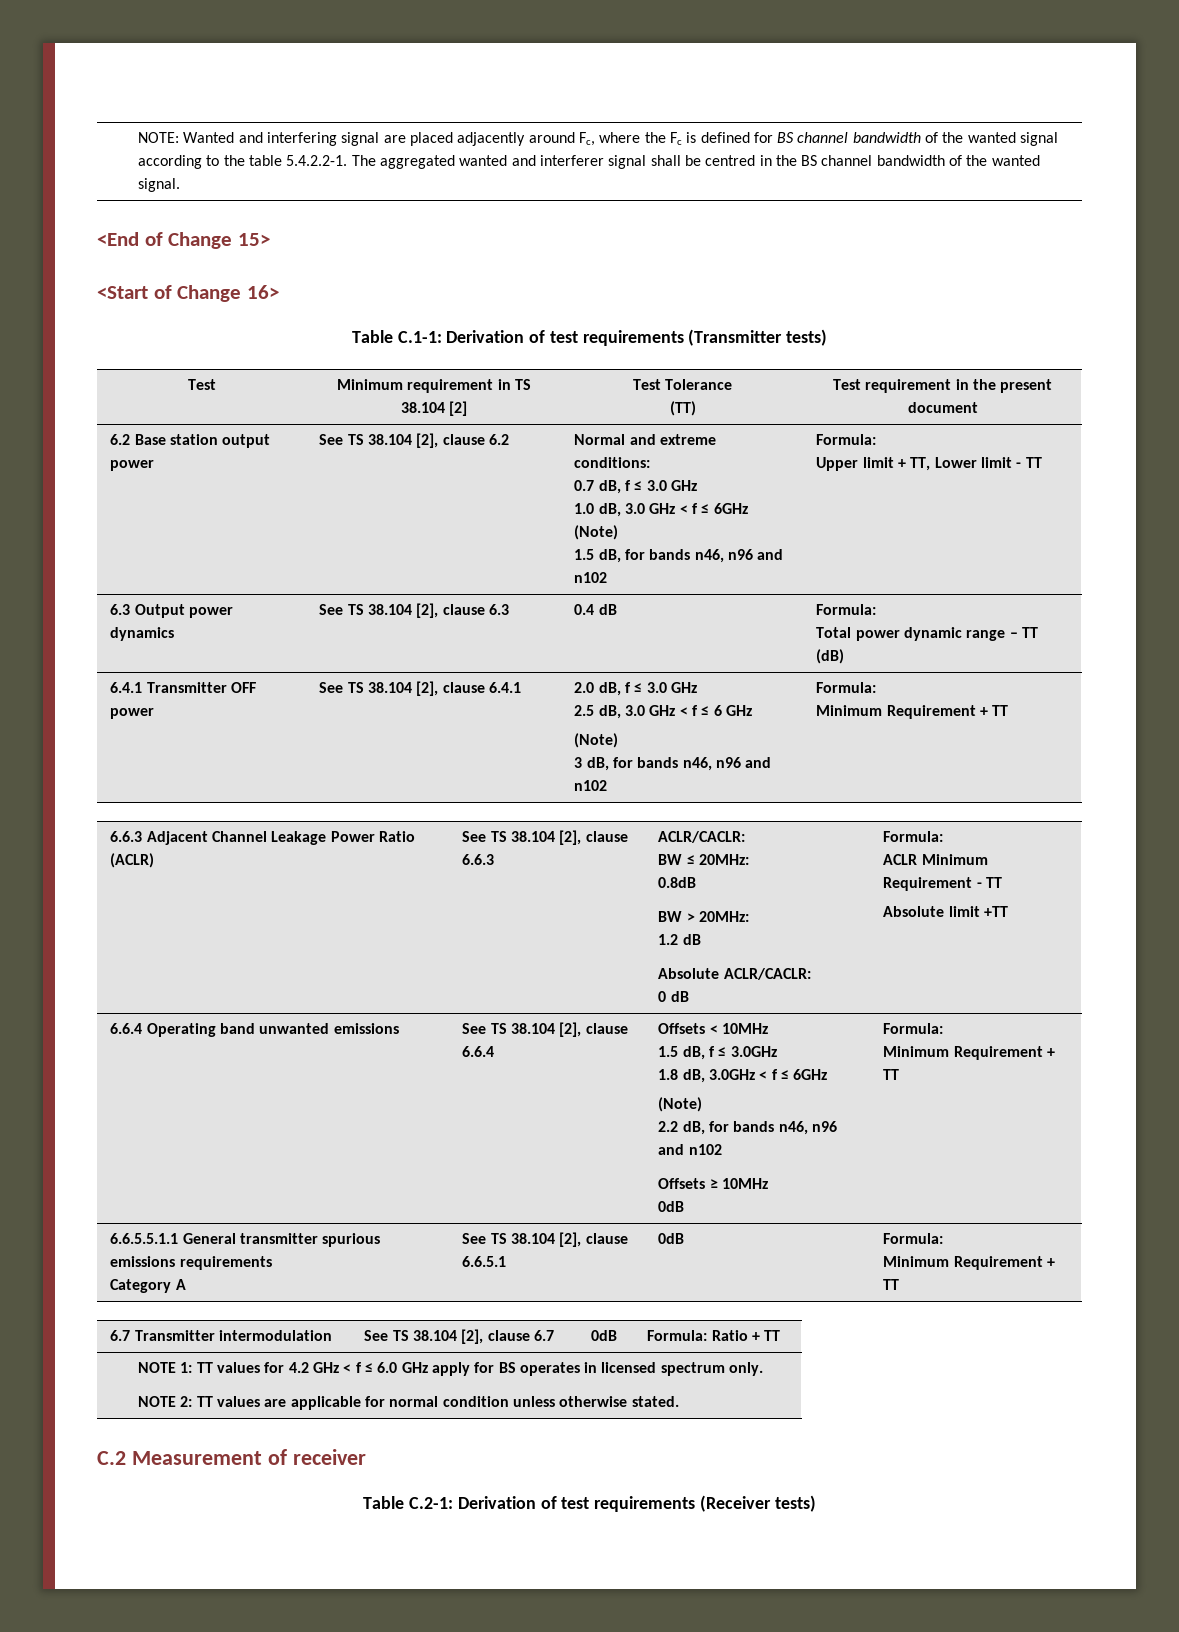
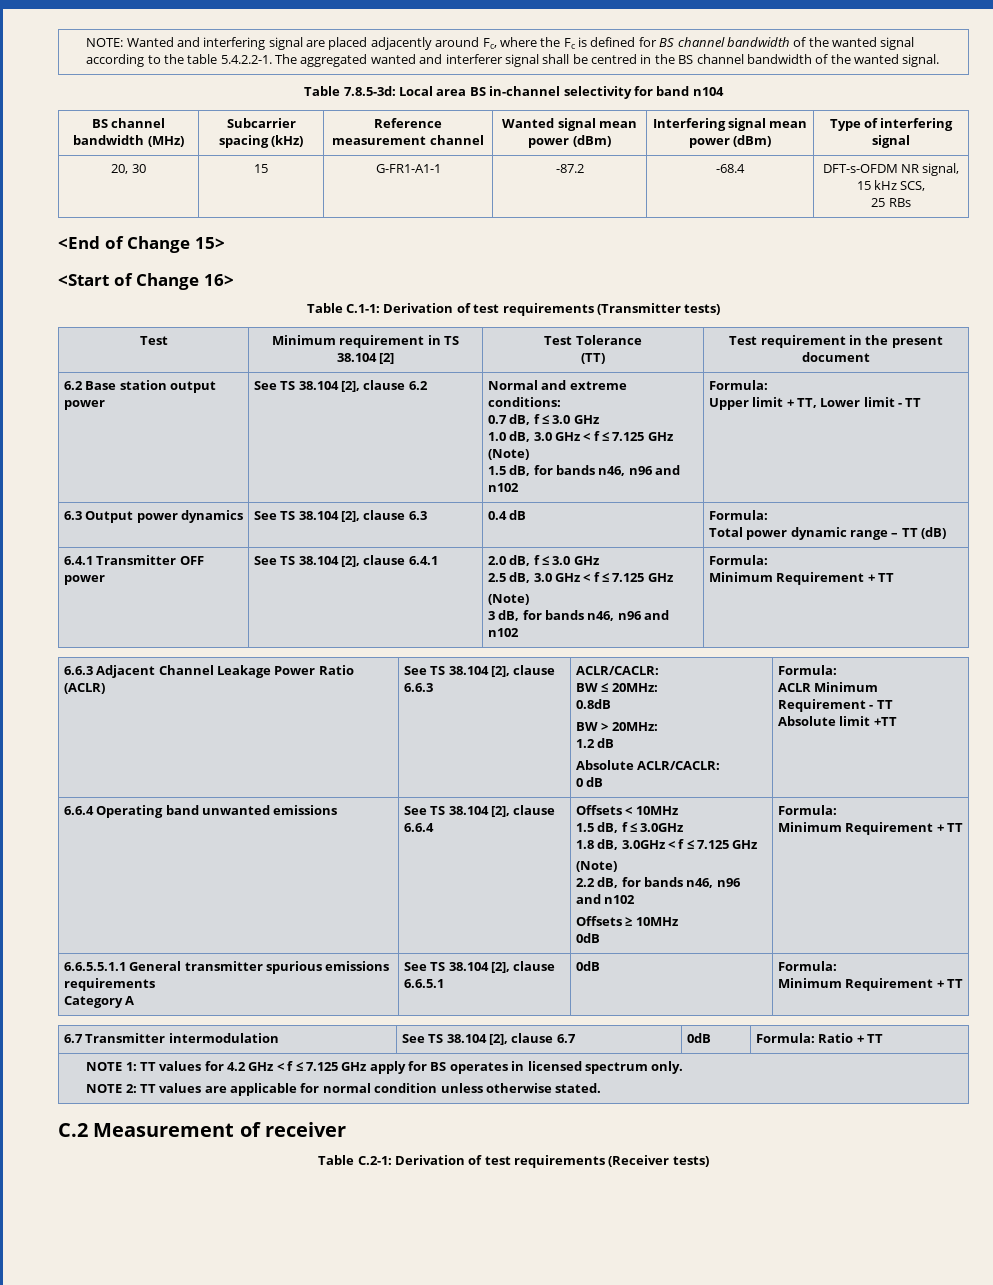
(181, 185) none -> [304,86,724,99] [91,118,166,128] [73,135,184,147] [226,118,296,128] [218,135,304,148] [373,118,442,128] [332,135,484,145] [502,118,637,131] [528,135,611,148] [652,118,808,131] [688,135,772,148] [829,118,954,131] [872,135,910,148] [111,164,146,174] [254,164,268,173] [375,164,441,173] [555,164,584,173] [716,164,745,173] [822,163,960,176] [856,180,926,191] [871,198,911,207] // Table 7.8.5-3d: Local area BS in-channel selectivity for band n104 // BS channel bandwidth (MHz) | Subcarrier spacing (kHz) | Reference measurement channel | Wanted signal mean power (dBm) | Interfering signal mean power (dBm) | Type of interfering signal // 20, 30 | 15 | G-FR1-A1-1 | -87.2 | -68.4 | DFT-s-OFDM NR signal, 15 kHz SCS, // 25 RBs
[713,503,748,514] 6GHz -> [612,432,673,441] 7.125 GHz
[713,705,722,716] 6 -> [612,573,645,582] 7.125
[793,1069,828,1080] 6GHz -> [697,840,758,849] 7.125 GHz
[377,1362,398,1373] 6.0 -> [305,1062,338,1071] 7.125

